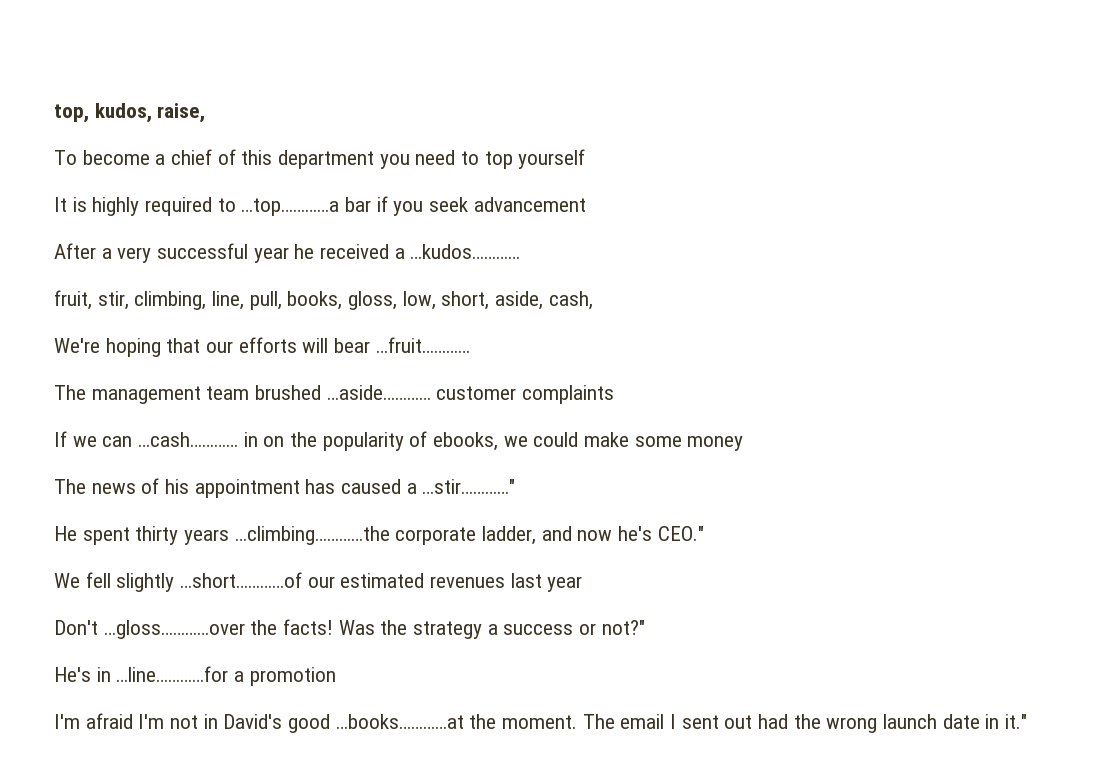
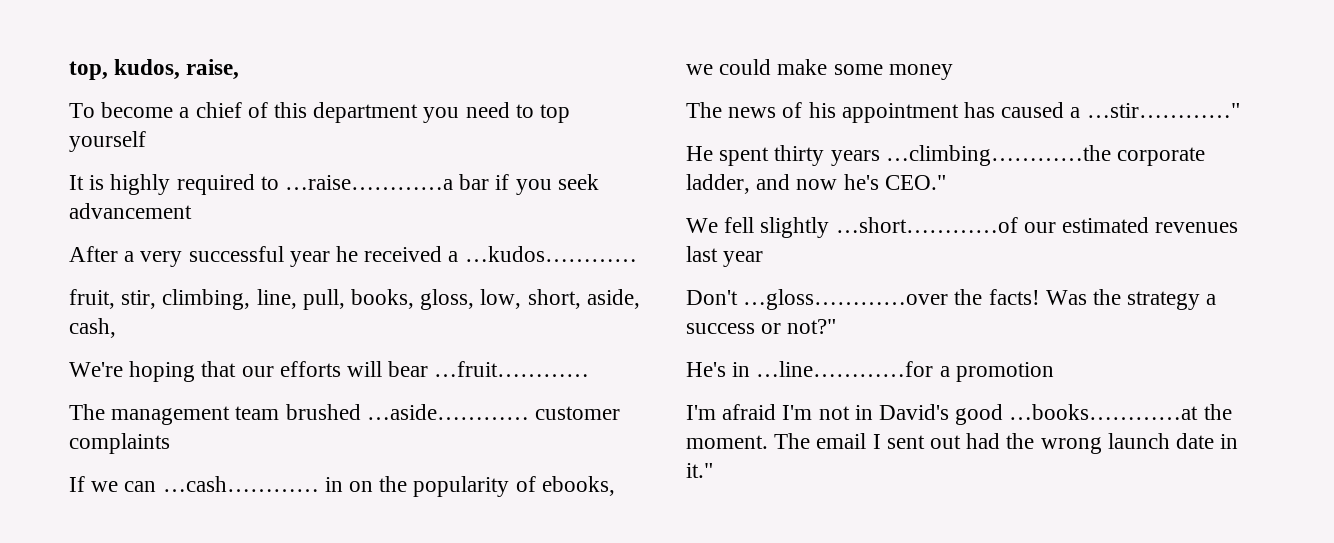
[241,198,340,216] …top…………a -> [285,175,454,190] …raise…………a

